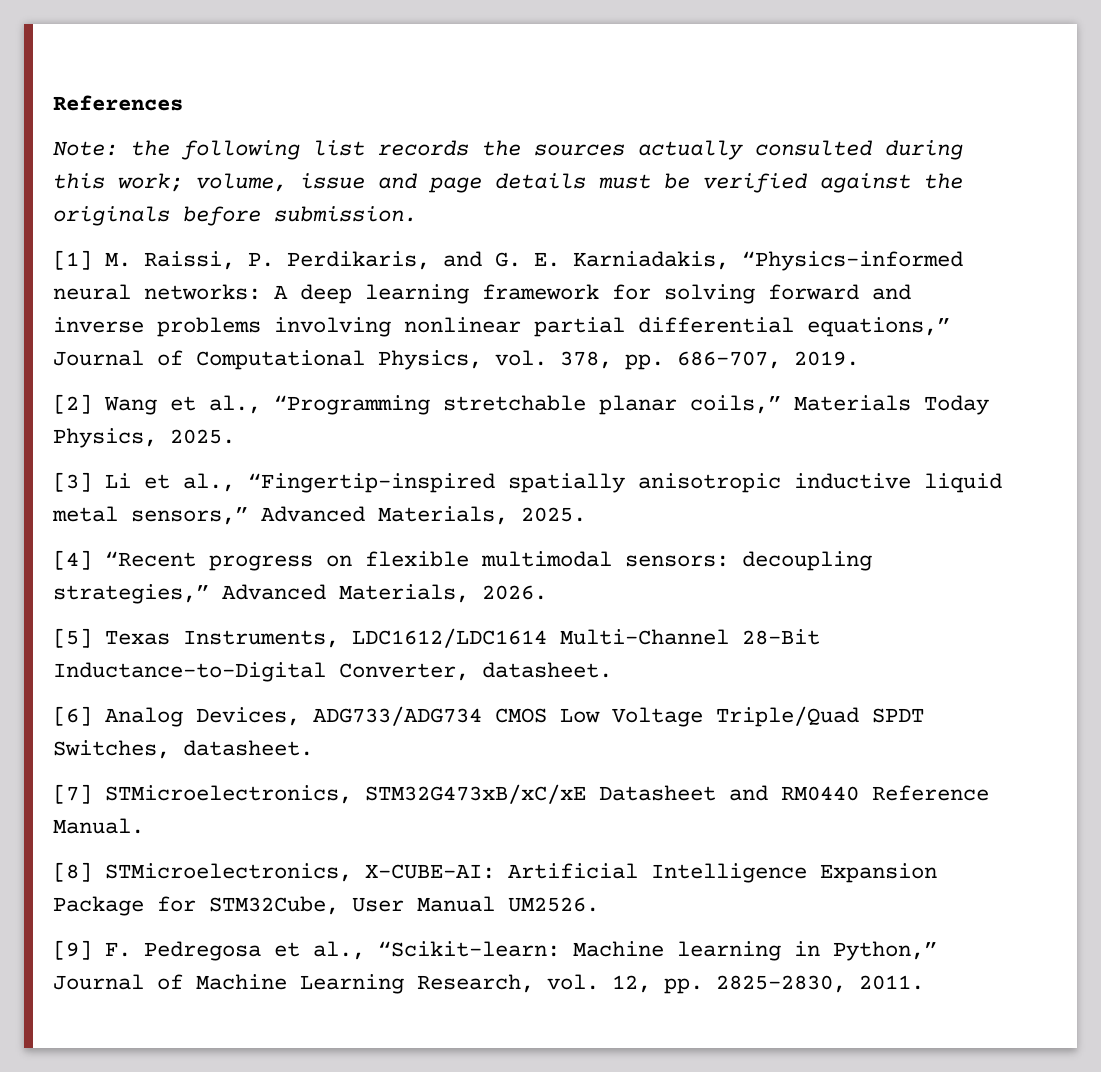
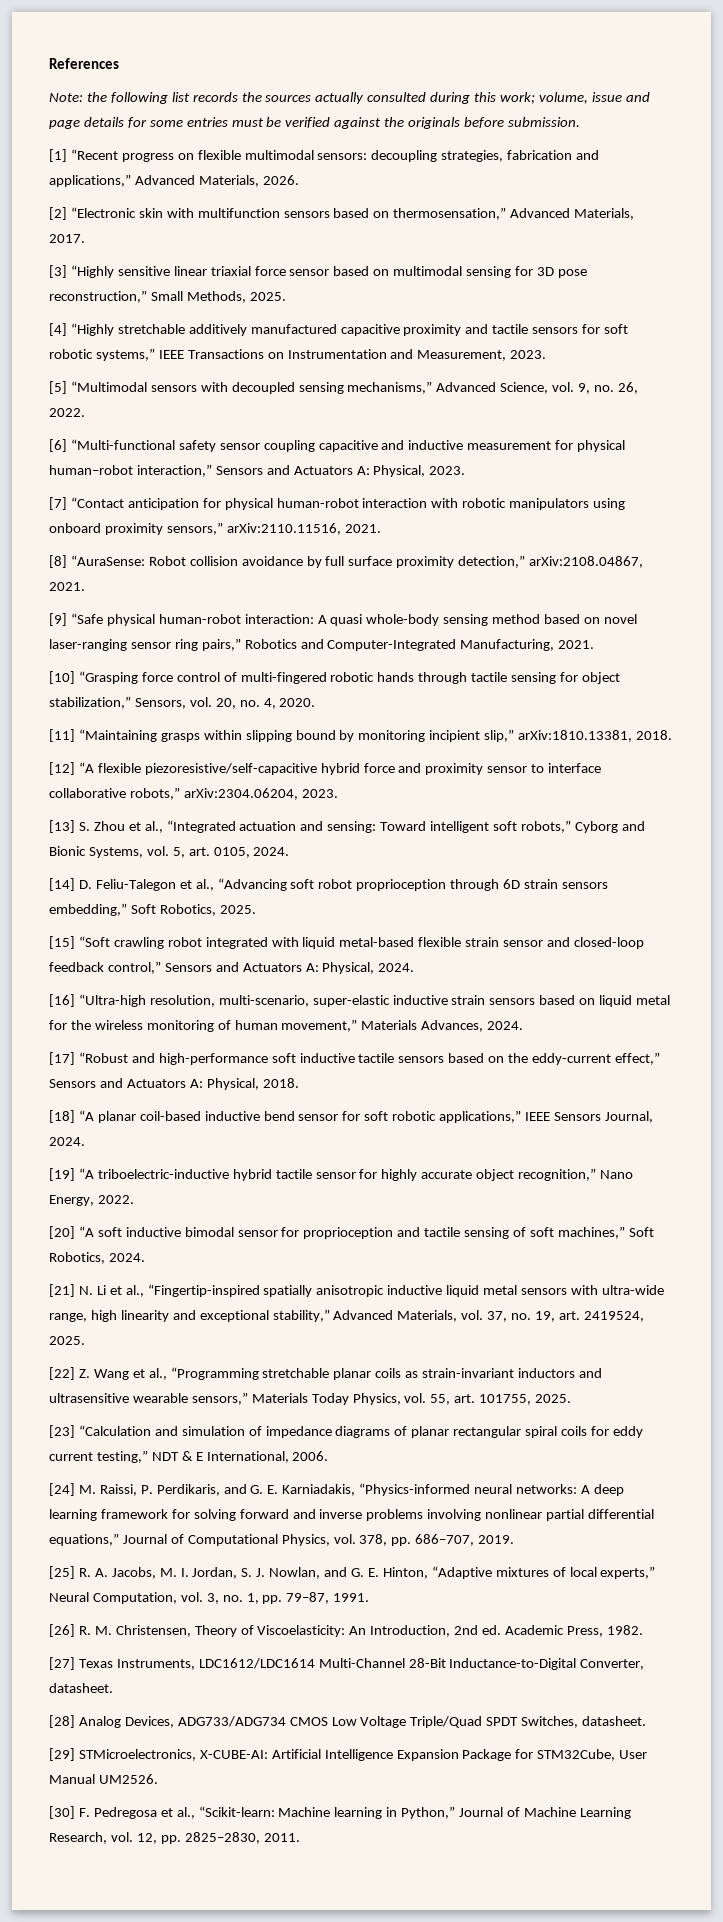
(586, 181) none -> [127,117,228,128] for some entries
(92, 260) none -> [70,149,600,162] [49,174,299,187] [49,207,635,220] [49,234,85,243] [49,265,587,278] [49,290,286,303] [49,323,629,336] [49,348,547,361] [49,381,638,394] [49,408,85,417] [49,439,626,452] [49,464,466,477] [49,497,626,510] [49,522,381,535] [49,555,644,568] [49,582,85,591] [49,613,637,626] [49,638,595,651] [49,671,620,684] [49,696,316,709] [49,729,673,742] [49,762,602,775] [49,787,338,800] [49,820,645,833] [49,846,290,858] [49,878,608,891] [49,903,256,916] [49,936,644,949] [49,961,415,974] [49,994,671,1007] [49,1019,524,1032] [49,1052,660,1065] [49,1078,299,1090] [49,1110,653,1123] [49,1137,85,1146] [49,1168,634,1181] [49,1195,134,1206] [49,1226,654,1239] [49,1252,145,1264] [49,1284,664,1297] [49,1309,644,1322] [49,1336,85,1345] [49,1367,602,1380] [49,1392,572,1405] [49,1425,643,1438] [49,1450,329,1463] [49,1483,75,1496] “Recent progress on flexible multimodal sensors: decoupling strategies, fabrication and applications,” Advanced Materials, 2026. // [2] “Electronic skin with multifunction sensors based on thermosensation,” Advanced Materials, 2017. // [3] “Highly sensitive linear triaxial force sensor based on multimodal sensing for 3D pose reconstruction,” Small Methods, 2025. // [4] “Highly stretchable additively manufactured capacitive proximity and tactile sensors for soft robotic systems,” IEEE Transactions on Instrumentation and Measurement, 2023. // [5] “Multimodal sensors with decoupled sensing mechanisms,” Advanced Science, vol. 9, no. 26, 2022. // [6] “Multi-functional safety sensor coupling capacitive and inductive measurement for physical human–robot interaction,” Sensors and Actuators A: Physical, 2023. // [7] “Contact anticipation for physical human-robot interaction with robotic manipulators using onboard proximity sensors,” arXiv:2110.11516, 2021. // [8] “AuraSense: Robot collision avoidance by full surface proximity detection,” arXiv:2108.04867, 2021. // [9] “Safe physical human-robot interaction: A quasi whole-body sensing method based on novel laser-ranging sensor ring pairs,” Robotics and Computer-Integrated Manufacturing, 2021. // [10] “Grasping force control of multi-fingered robotic hands through tactile sensing for object stabilization,” Sensors, vol. 20, no. 4, 2020. // [11] “Maintaining grasps within slipping bound by monitoring incipient slip,” arXiv:1810.13381, 2018. // [12] “A flexible piezoresistive/self-capacitive hybrid force and proximity sensor to interface collaborative robots,” arXiv:2304.06204, 2023. // [13] S. Zhou et al., “Integrated actuation and sensing: Toward intelligent soft robots,” Cyborg and Bionic Systems, vol. 5, art. 0105, 2024. // [14] D. Feliu-Talegon et al., “Advancing soft robot proprioception through 6D strain sensors embedding,” Soft Robotics, 2025. // [15] “Soft crawling robot integrated with liquid metal-based flexible strain sensor and closed-loop feedback control,” Sensors and Actuators A: Physical, 2024. // [16] “Ultra-high resolution, multi-scenario, super-elastic inductive strain sensors based on liquid metal for the wireless monitoring of human movement,” Materials Advances, 2024. // [17] “Robust and high-performance soft inductive tactile sensors based on the eddy-current effect,” Sensors and Actuators A: Physical, 2018. // [18] “A planar coil-based inductive bend sensor for soft robotic applications,” IEEE Sensors Journal, 2024. // [19] “A triboelectric-inductive hybrid tactile sensor for highly accurate object recognition,” Nano Energy, 2022. // [20] “A soft inductive bimodal sensor for proprioception and tactile sensing of soft machines,” Soft Robotics, 2024. // [21] N. Li et al., “Fingertip-inspired spatially anisotropic inductive liquid metal sensors with ultra-wide range, high linearity and exceptional stability,” Advanced Materials, vol. 37, no. 19, art. 2419524, 2025. // [22] Z. Wang et al., “Programming stretchable planar coils as strain-invariant inductors and ultrasensitive wearable sensors,” Materials Today Physics, vol. 55, art. 101755, 2025. // [23] “Calculation and simulation of impedance diagrams of planar rectangular spiral coils for eddy current testing,” NDT & E International, 2006. // [24]
[53,394,989,415] [53,428,235,448] [53,472,1002,493] [52,506,586,525] [53,550,872,571] [53,584,547,604] [53,628,92,648] [2] Wang et al., “Programming stretchable planar coils,” Materials Today Physics, 2025. // [3] Li et al., “Fingertip-inspired spatially anisotropic inductive liquid metal sensors,” Advanced Materials, 2025. // [4] “Recent progress on flexible multimodal sensors: decoupling strategies,” Advanced Materials, 2026. // [5] -> [49,1566,656,1579] [49,1592,370,1604] [49,1624,643,1637] [49,1657,75,1670] [25] R. A. Jacobs, M. I. Jordan, S. J. Nowlan, and G. E. Hinton, “Adaptive mixtures of local experts,” Neural Computation, vol. 3, no. 1, pp. 79–87, 1991. // [26] R. M. Christensen, Theory of Viscoelasticity: An Introduction, 2nd ed. Academic Press, 1982. // [27]
[53,706,92,726] [6] -> [49,1715,75,1728] [28]
[53,784,989,804] [53,818,144,834] [53,862,92,882] [7] STMicroelectronics, STM32G473xB/xC/xE Datasheet and RM0440 Reference Manual. // [8] -> [49,1748,75,1761] [29]
[53,940,92,960] [9] -> [49,1806,75,1819] [30]

